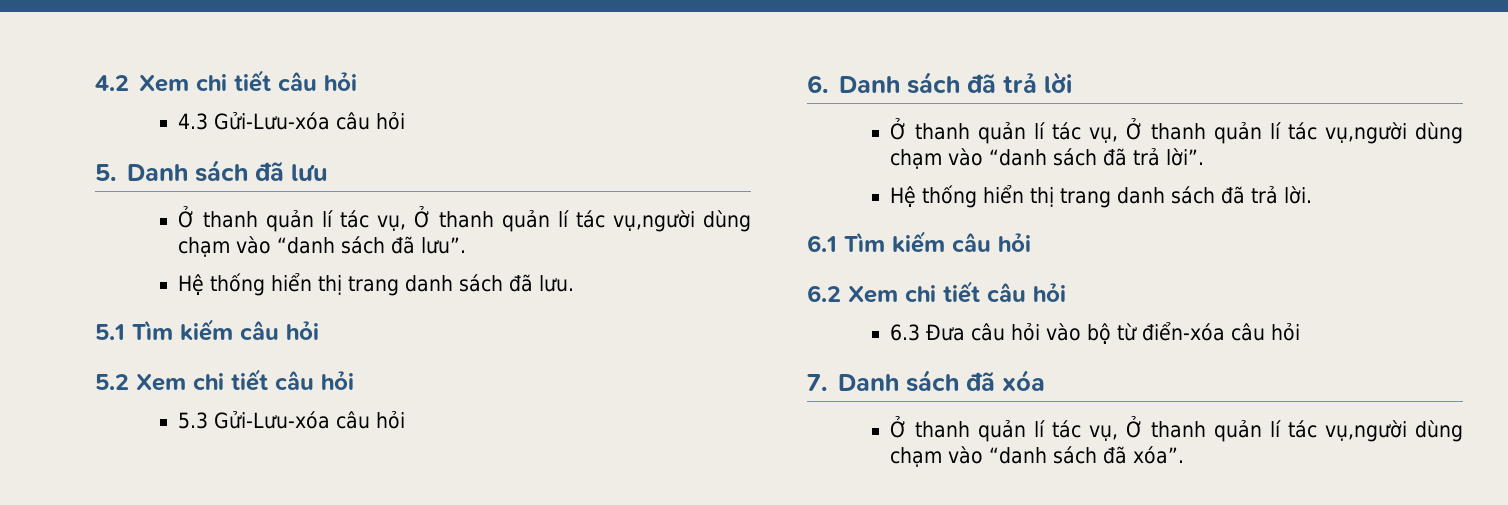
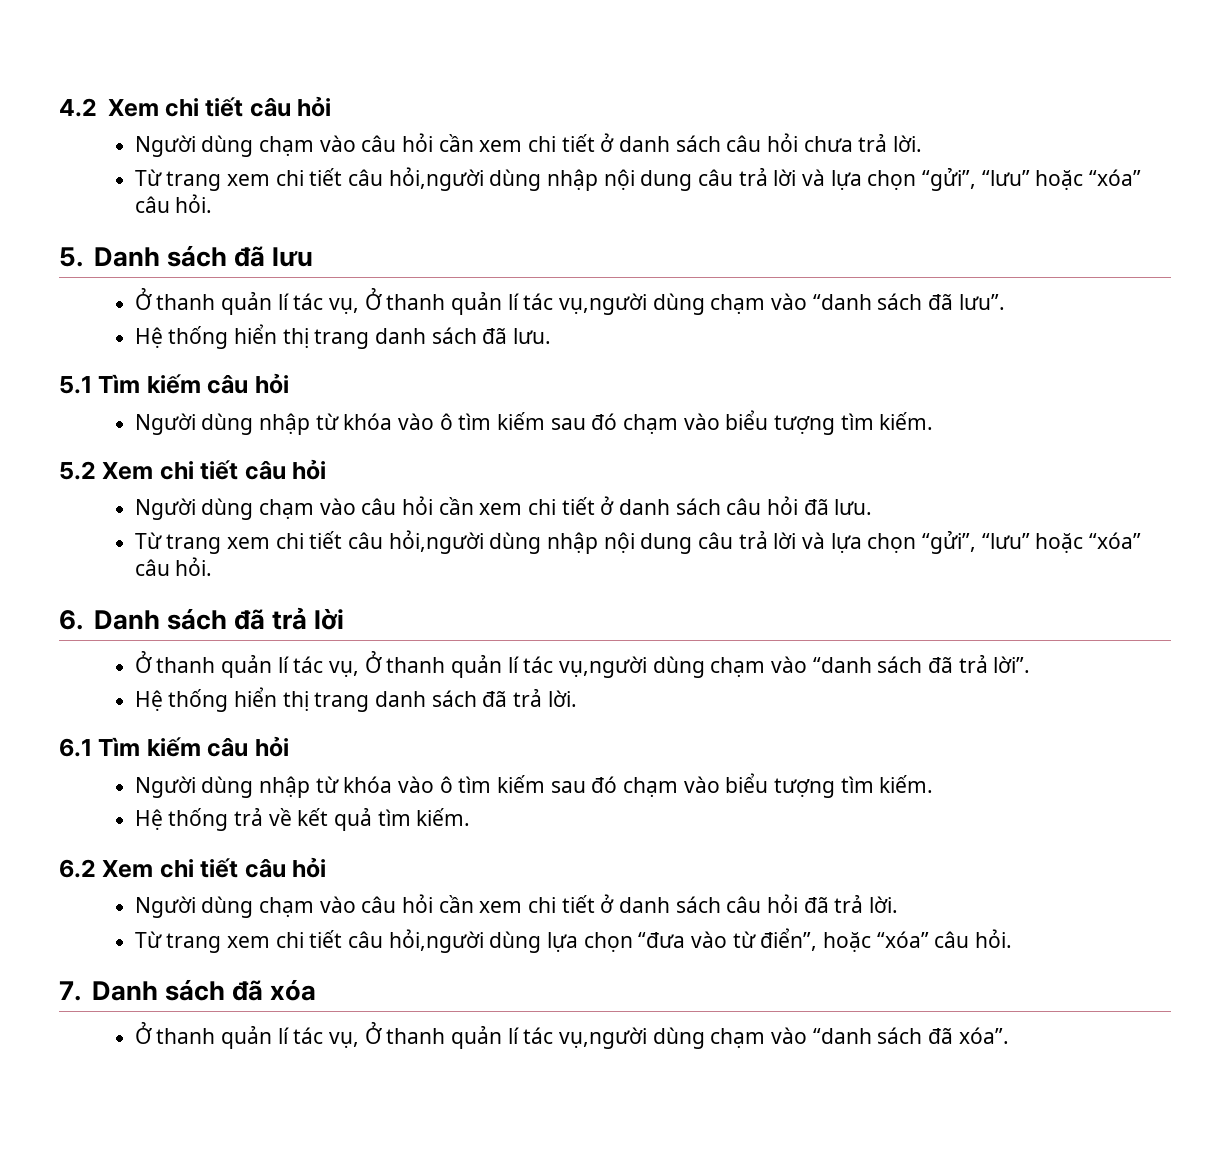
[177,111,405,130] 4.3 Gửi-Lưu-xóa câu hỏi -> [134,133,923,157] [134,167,1142,191] [134,194,213,213] Người dùng chạm vào câu hỏi cần xem chi tiết ở danh sách câu hỏi chưa trả lời. // Từ trang xem chi tiết câu hỏi,người dùng nhập nội dung câu trả lời và lựa chọn “gửi”, “lưu” hoặc “xóa” câu hỏi.
(319, 330) none -> [134,410,934,435] // Người dùng nhập từ khóa vào ô tìm kiếm sau đó chạm vào biểu tượng tìm kiếm.
[177,410,405,429] 5.3 Gửi-Lưu-xóa câu hỏi -> [134,496,873,520] [134,530,1142,554] [134,557,213,576] Người dùng chạm vào câu hỏi cần xem chi tiết ở danh sách câu hỏi đã lưu. // Từ trang xem chi tiết câu hỏi,người dùng nhập nội dung câu trả lời và lựa chọn “gửi”, “lưu” hoặc “xóa” câu hỏi.
(1031, 242) none -> [134,773,934,798] [134,808,471,831] // Người dùng nhập từ khóa vào ô tìm kiếm sau đó chạm vào biểu tượng tìm kiếm. // Hệ thống trả về kết quả tìm kiếm.
[889,321,1300,344] 6.3 Đưa câu hỏi vào bộ từ điển-xóa câu hỏi -> [134,894,899,918] [134,928,1013,953] Người dùng chạm vào câu hỏi cần xem chi tiết ở danh sách câu hỏi đã trả lời. // Từ trang xem chi tiết câu hỏi,người dùng lựa chọn “đưa vào từ điển”, hoặc “xóa” câu hỏi.

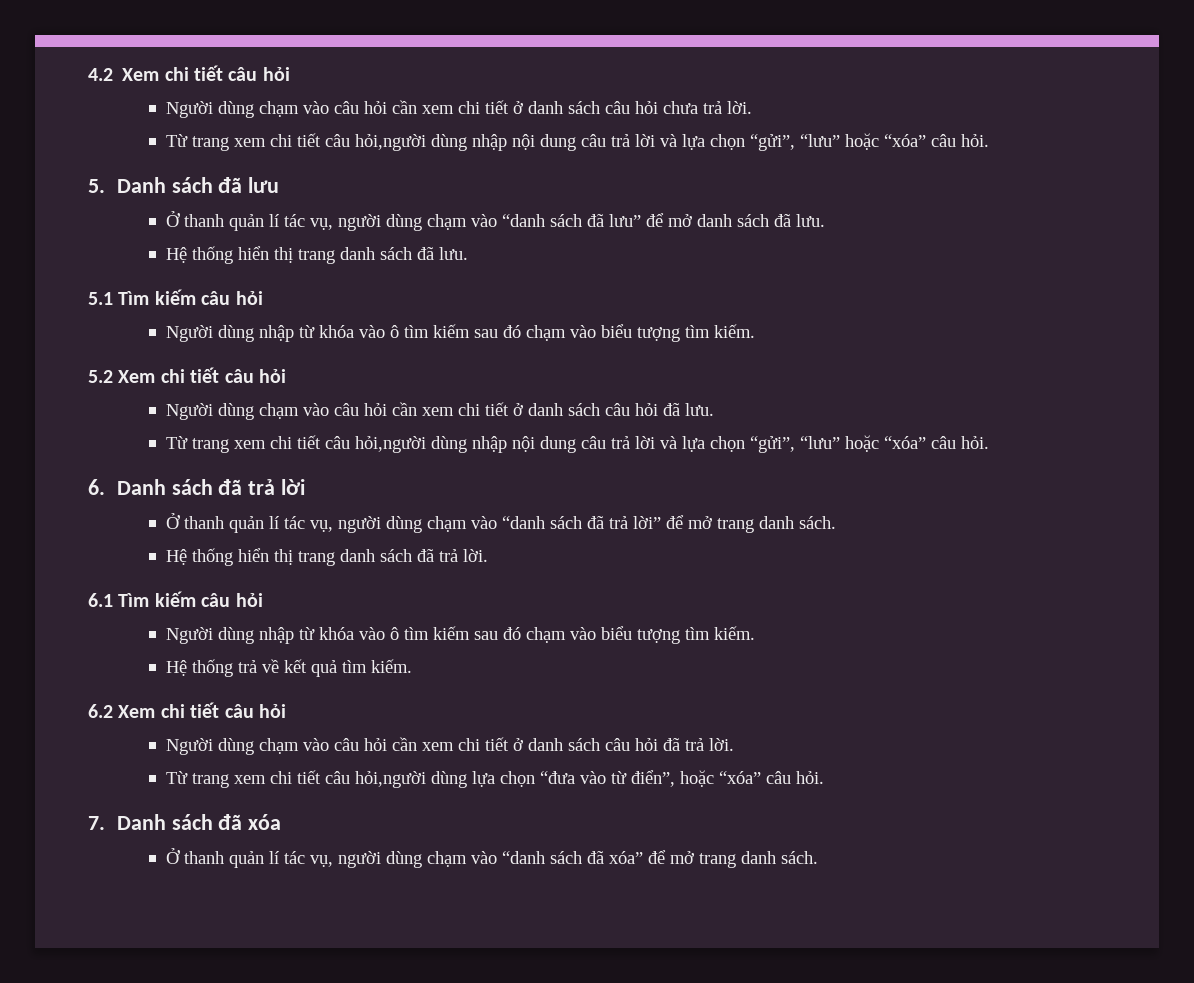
[364,288,1005,315] Ở thanh quản lí tác vụ,người dùng chạm vào “danh sách đã lưu”. -> [337,213,825,231] người dùng chạm vào “danh sách đã lưu” để mở danh sách đã lưu.
[364,651,648,678] Ở thanh quản lí tác vụ,người -> [337,516,381,533] người
[993,656,1031,673] lời”. -> [632,515,836,533] lời” để mở trang danh sách.
[364,1022,1009,1049] Ở thanh quản lí tác vụ,người dùng chạm vào “danh sách đã xóa”. -> [337,850,818,868] người dùng chạm vào “danh sách đã xóa” để mở trang danh sách.

